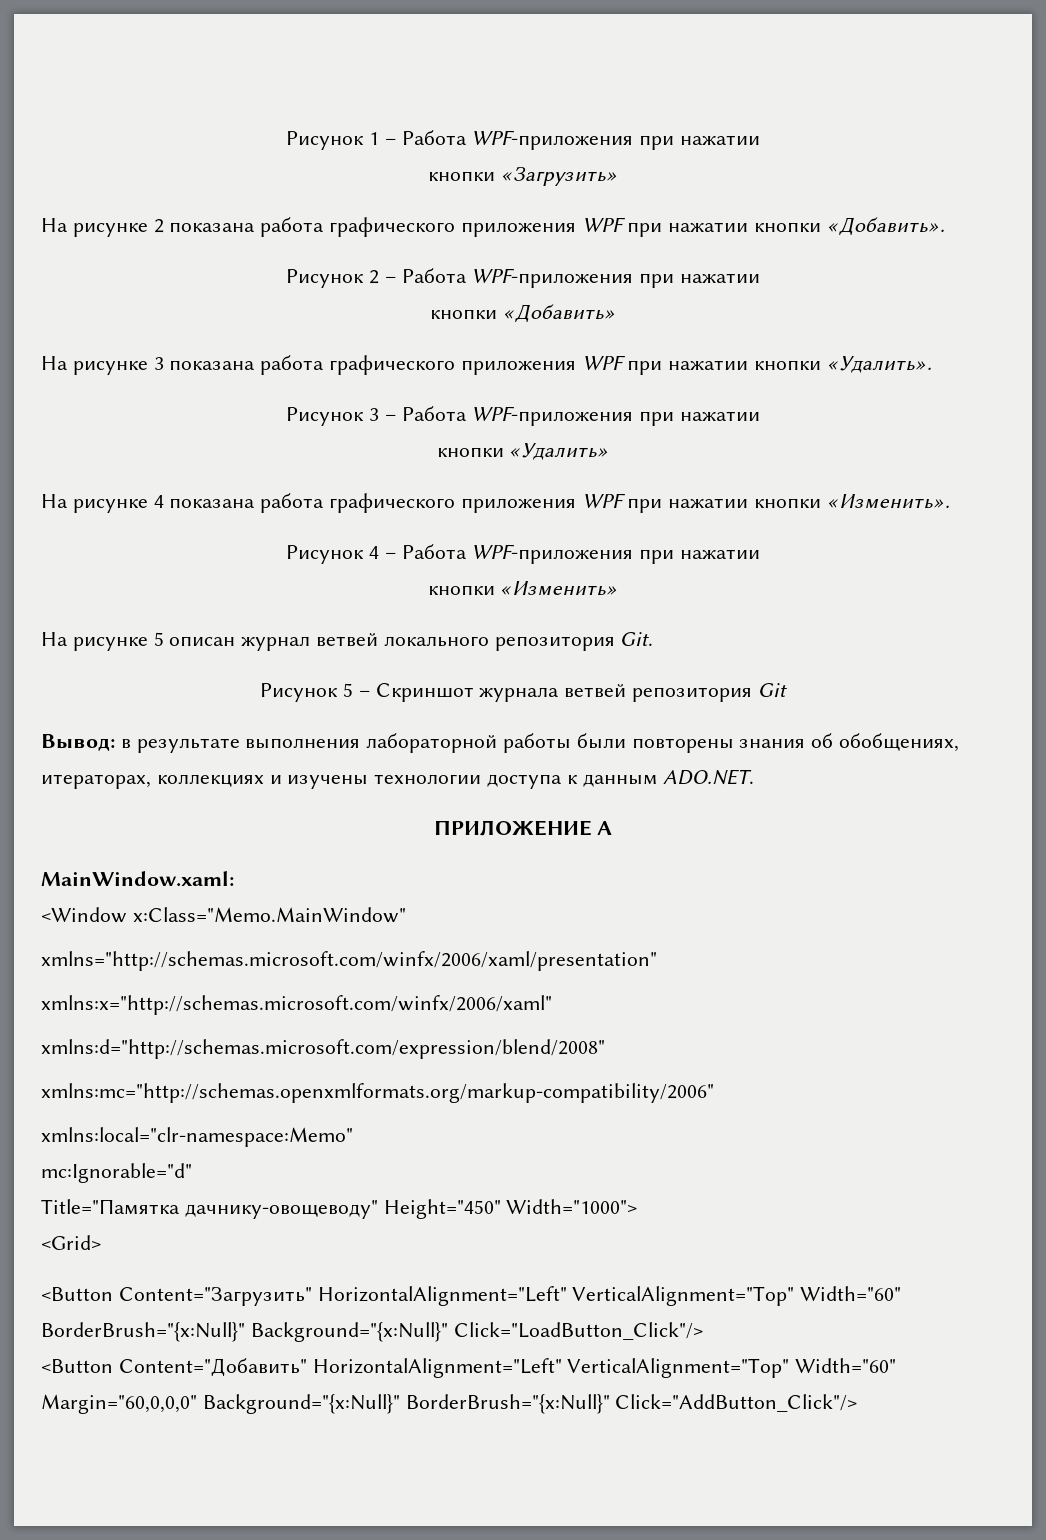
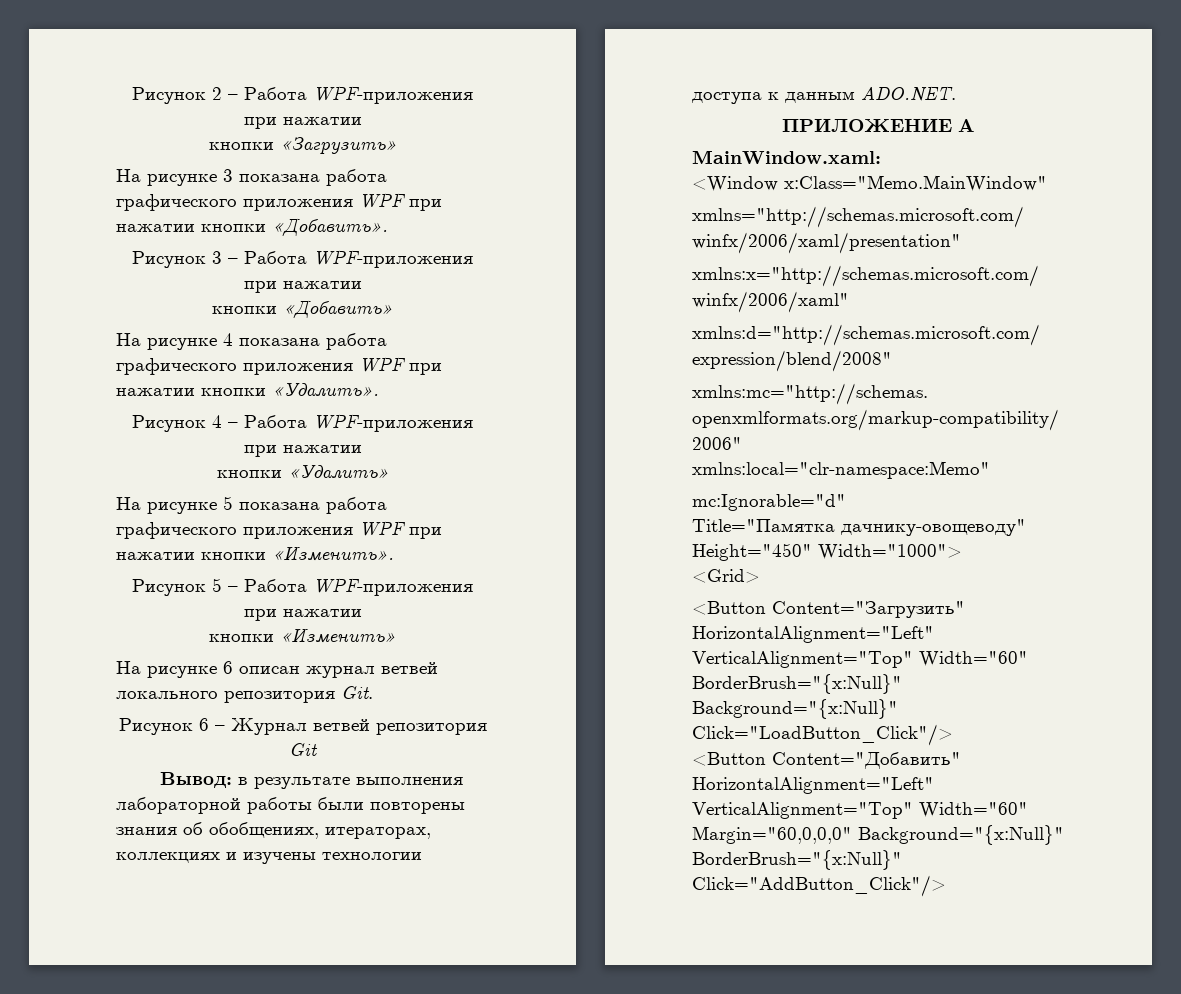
[286,130,760,150] [428,167,618,186] [41,217,945,237] [286,269,365,288] Рисунок 1 – Работа WPF-приложения при нажатии // кнопки «Загрузить» // На рисунке 2 показана работа графического приложения WPF при нажатии кнопки «Добавить». // Рисунок -> [132,87,206,104] Рисунок
[502,304,616,323] «Добавить» -> [279,137,397,155] «Загрузить»
[826,356,932,373] «Удалить». -> [272,218,388,237] «Добавить».
[509,443,610,460] «Удалить» -> [283,300,393,319] «Добавить»
(822, 503) none -> [272,382,379,397] [132,414,473,432] [243,445,362,457] [216,464,389,479] [116,496,387,514] [116,521,442,539] [116,552,266,560] «Удалить». // Рисунок 4 – Работа WPF-приложения при нажатии // кнопки «Удалить» // На рисунке 5 показана работа графического приложения WPF при нажатии кнопки
[368,546,379,559] 4 -> [212,578,222,592] 5
[153,632,164,646] 5 -> [223,661,233,674] 6
[342,683,560,702] 5 – Скриншот журнала -> [198,718,307,735] 6 – Журнал

